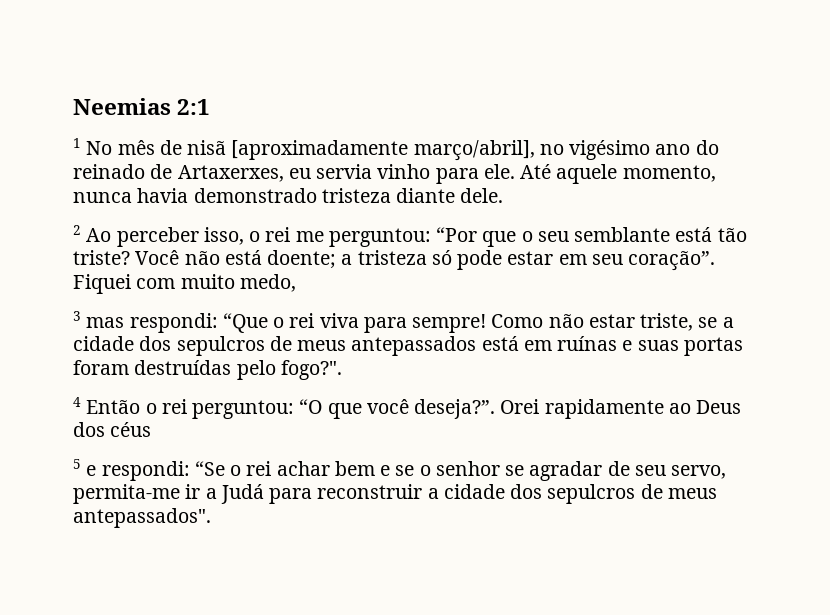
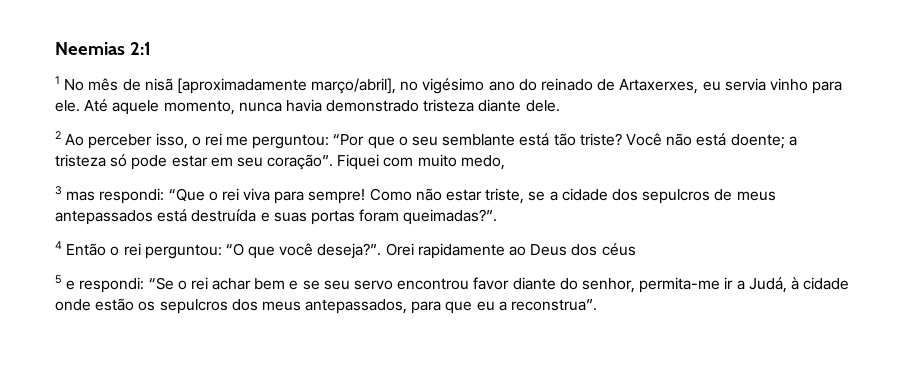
[523,336,618,351] em ruínas -> [191,209,257,222] destruída
[134,360,342,380] destruídas pelo fogo?". -> [403,209,498,225] queimadas?”.
[419,461,727,481] [73,484,717,504] [73,508,211,528] o senhor se agradar de seu servo, permita-me ir a Judá para reconstruir a cidade dos sepulcros de meus antepassados". -> [323,277,850,293] [55,298,598,314] seu servo encontrou favor diante do senhor, permita-me ir a Judá, à cidade onde estão os sepulcros dos meus antepassados, para que eu a reconstrua”.

